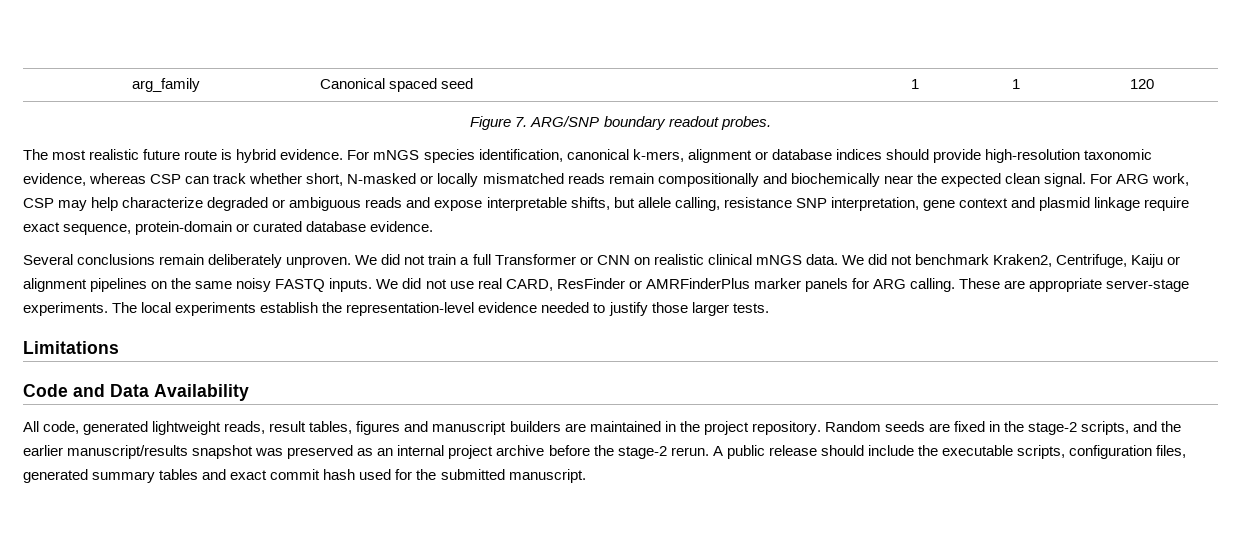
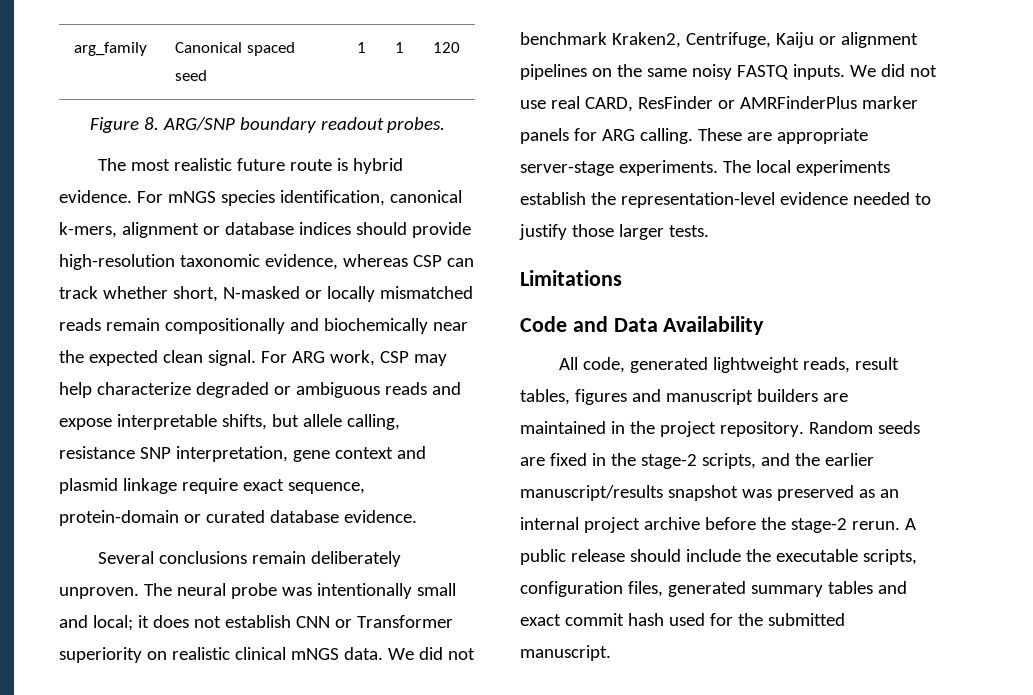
[515,117,528,127] 7. -> [143,117,159,130] 8.
[355,254,630,265] We did not train a full Transformer or CNN -> [143,583,456,599] [59,615,453,631] [59,647,142,663] The neural probe was intentionally small and local; it does not establish CNN or Transformer superiority

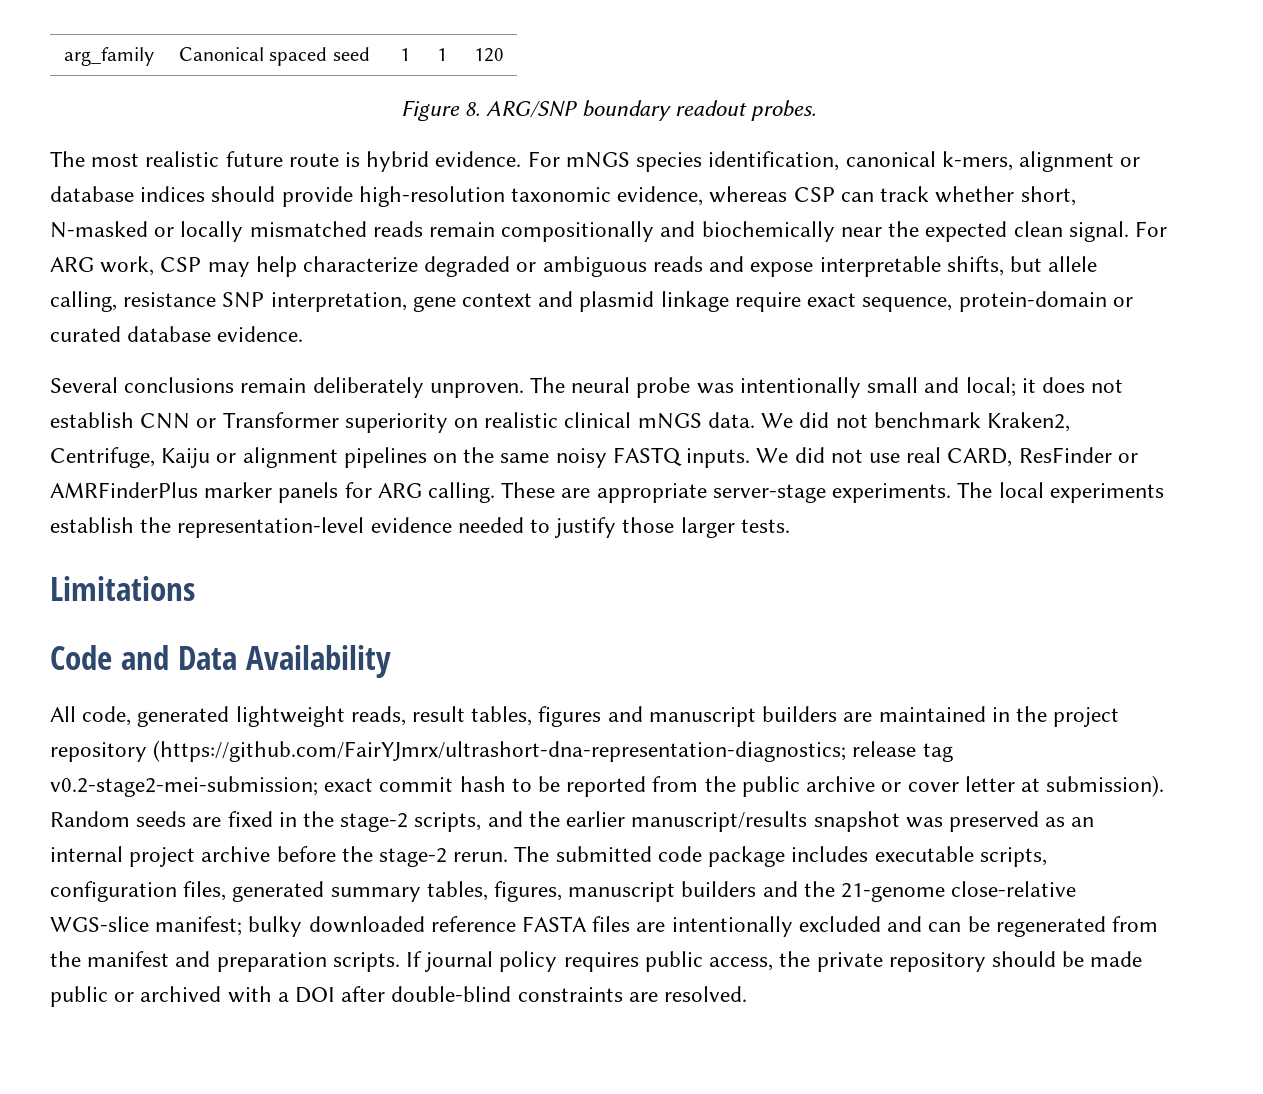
[719,421,804,437] repository. -> [50,740,953,762] [50,775,1165,797] repository (https://github.com/FairYJmrx/ultrashort-dna-representation-diagnostics; release tag v0.2-stage2-mei-submission; exact commit hash to be reported from the public archive or cover letter at submission).
[904,518,916,530] [520,549,771,565] A public release should include the -> [514,846,869,867] The submitted code package includes
[827,581,907,594] [520,613,845,626] [520,645,611,661] tables and exact commit hash used for the submitted manuscript. -> [426,881,1077,902] [50,916,1158,937] [50,951,1143,972] [50,986,748,1007] tables, figures, manuscript builders and the 21-genome close-relative WGS-slice manifest; bulky downloaded reference FASTA files are intentionally excluded and can be regenerated from the manifest and preparation scripts. If journal policy requires public access, the private repository should be made public or archived with a DOI after double-blind constraints are resolved.

